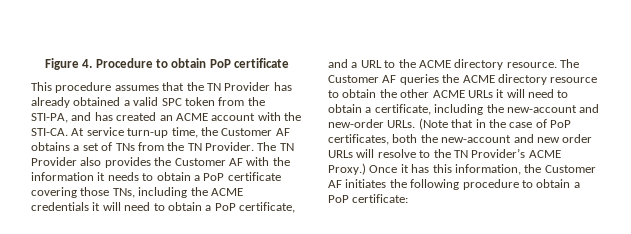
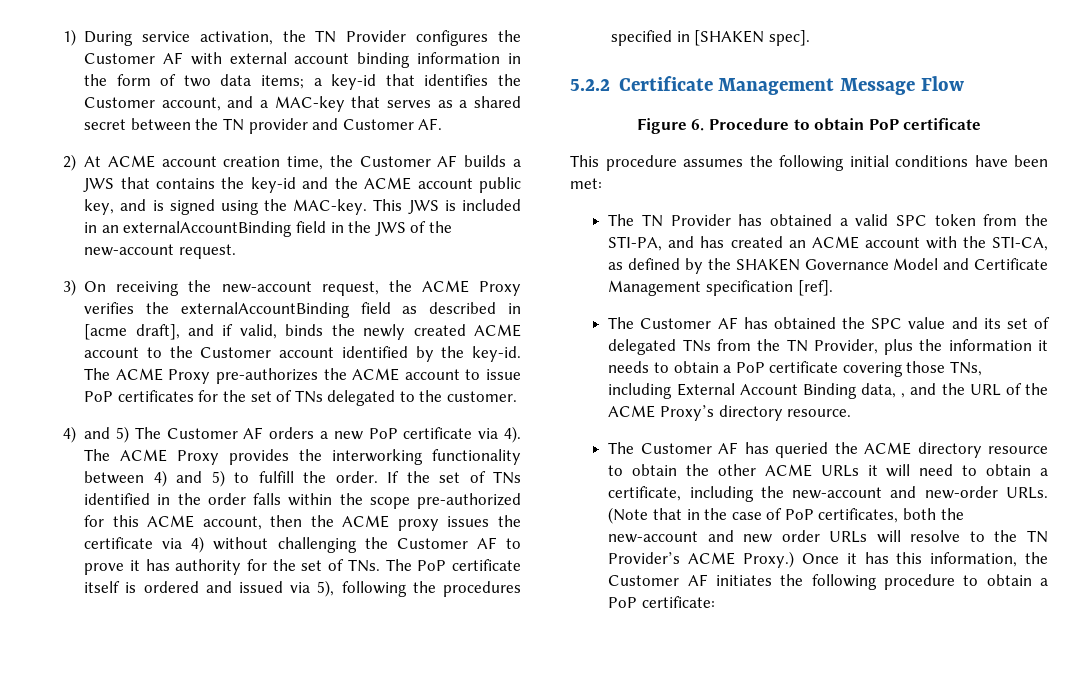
[44,58,93,70] Figure 4. -> [62,29,521,46] [84,52,521,68] [84,74,521,90] [84,96,521,112] [84,118,443,134] [62,154,522,171] [83,177,521,193] [84,199,521,215] [84,221,452,237] [84,244,236,259] [62,279,521,296] [84,302,521,318] [84,324,521,340] [84,346,521,362] [84,368,521,384] [84,390,518,406] [62,426,521,443] [84,449,521,465] [84,470,521,487] [84,493,521,509] [84,515,522,531] [84,536,521,553] [84,559,521,575] [84,580,521,597] [611,30,810,46] [570,76,964,95] [636,118,705,134] 1) During service activation, the TN Provider configures the Customer AF with external account binding information in the form of two data items; a key-id that identifies the Customer account, and a MAC-key that serves as a shared secret between the TN provider and Customer AF. // 2) At ACME account creation time, the Customer AF builds a JWS that contains the key-id and the ACME account public key, and is signed using the MAC-key. This JWS is included in an externalAccountBinding field in the JWS of the new-account request. // 3) On receiving the new-account request, the ACME Proxy verifies the externalAccountBinding field as described in [acme draft], and if valid, binds the newly created ACME account to the Customer account identified by the key-id. The ACME Proxy pre-authorizes the ACME account to issue PoP certificates for the set of TNs delegated to the customer. // 4) and 5) The Customer AF orders a new PoP certificate via 4). The ACME Proxy provides the interworking functionality between 4) and 5) to fulfill the order. If the set of TNs identified in the order falls within the scope pre-authorized for this ACME account, then the ACME proxy issues the certificate via 4) without challenging the Customer AF to prove it has authority for the set of TNs. The PoP certificate itself is ordered and issued via 5), following the procedures specified in [SHAKEN spec]. // 5.2.2 Certificate Management Message Flow // Figure 6.
[162,82,204,91] that the -> [749,155,1048,171] [570,178,602,189] [608,214,635,226] the following initial conditions have been met: // The
[31,97,70,108] already -> (763, 220) none
[31,127,290,138] [31,142,113,151] STI-CA. At service turn-up time, the Customer AF obtains a set of -> [992,236,1048,251] [608,258,1048,274] [608,280,833,296] [608,317,1050,329] [608,339,677,355] STI-CA, as defined by the SHAKEN Governance Model and Certificate Management specification [ref]. // The Customer AF has obtained the SPC value and its set of delegated
[205,142,294,151] [31,157,270,168] Provider. The TN Provider also provides the Customer AF with -> [813,339,914,355] Provider, plus
[190,187,243,196] [31,202,295,213] [328,59,451,68] the ACME credentials it will need to obtain a PoP certificate, and a URL to the ACME -> [676,383,1048,399] [608,405,714,421] External Account Binding data, , and the URL of the ACME Proxy’s
[560,59,579,68] [328,74,439,85] The Customer AF queries -> [608,442,829,458] // The Customer AF has queried

